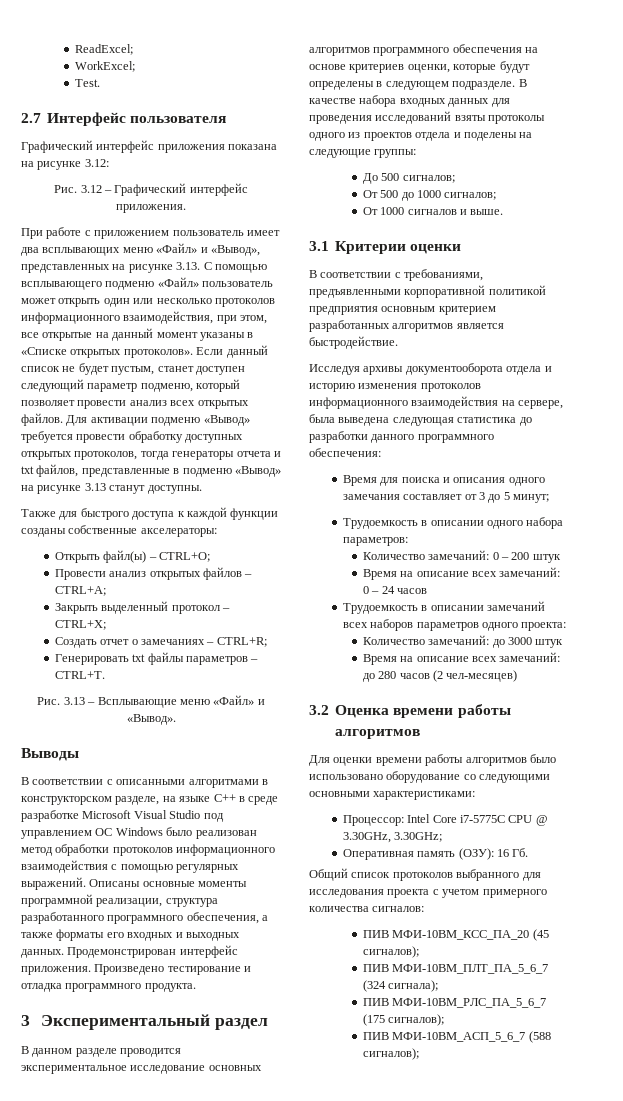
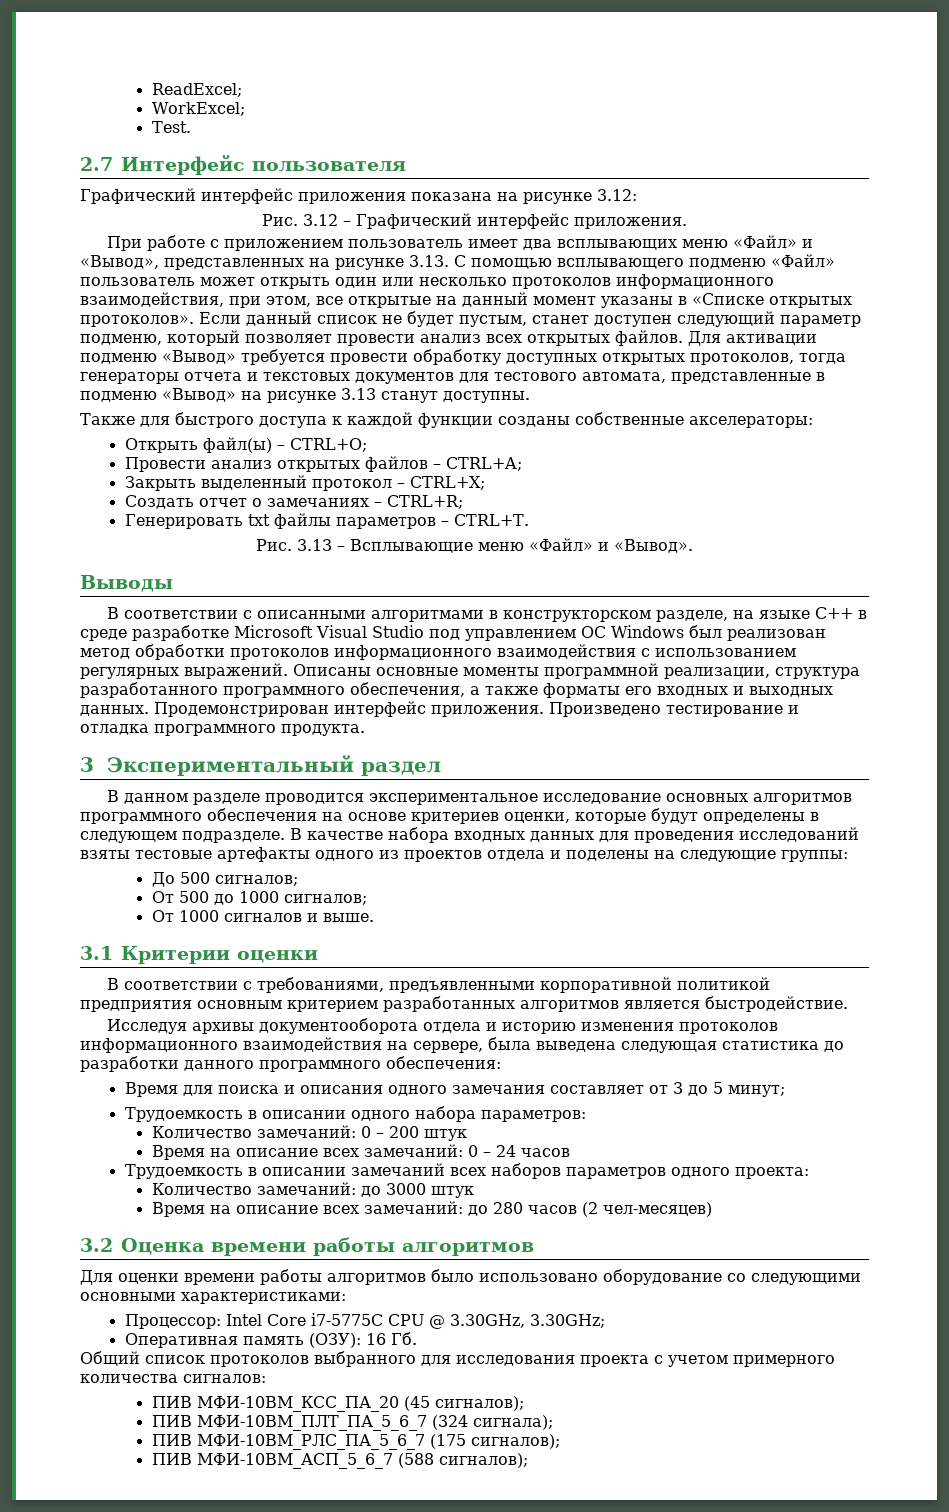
[21,464,79,477] txt файлов, -> [263,372,666,384] текстовых документов для тестового автомата,
[166,827,193,836] было -> [689,625,722,638] был
[120,864,173,873] помощью -> [655,648,796,657] использованием
[488,115,546,124] протоколы -> [135,847,310,862] тестовые артефакты

